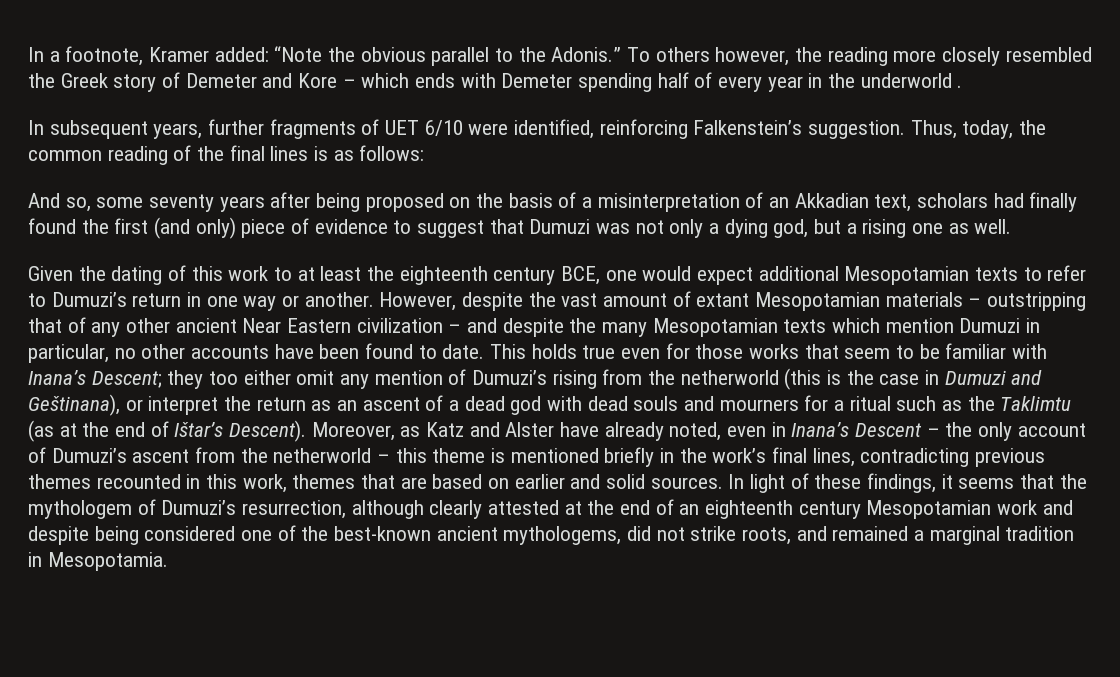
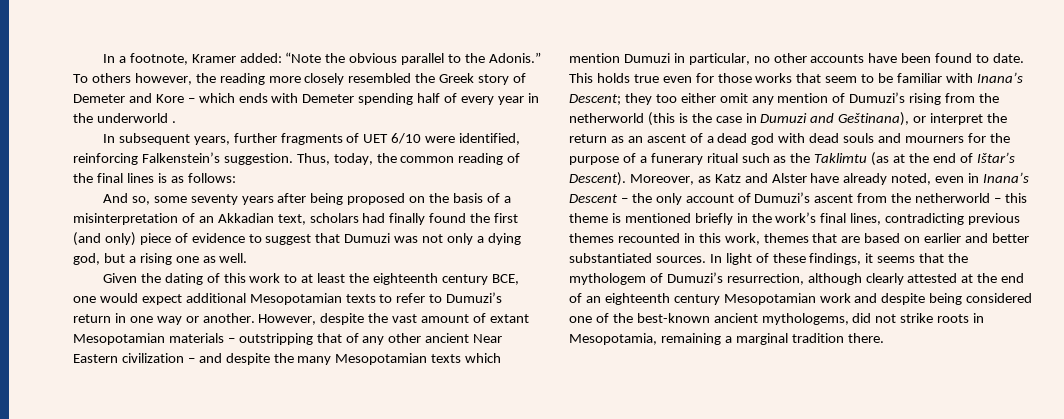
[834,400,845,411] a -> [989,133,1010,143] [569,153,703,165] the purpose of a funerary
[606,474,646,489] solid -> [991,233,1029,243] [569,253,652,263] better substantiated
[742,526,909,545] roots, and remained -> [937,313,985,323] [569,333,721,345] roots in Mesopotamia, remaining
[28,552,168,571] in Mesopotamia. -> [847,333,884,343] there.

